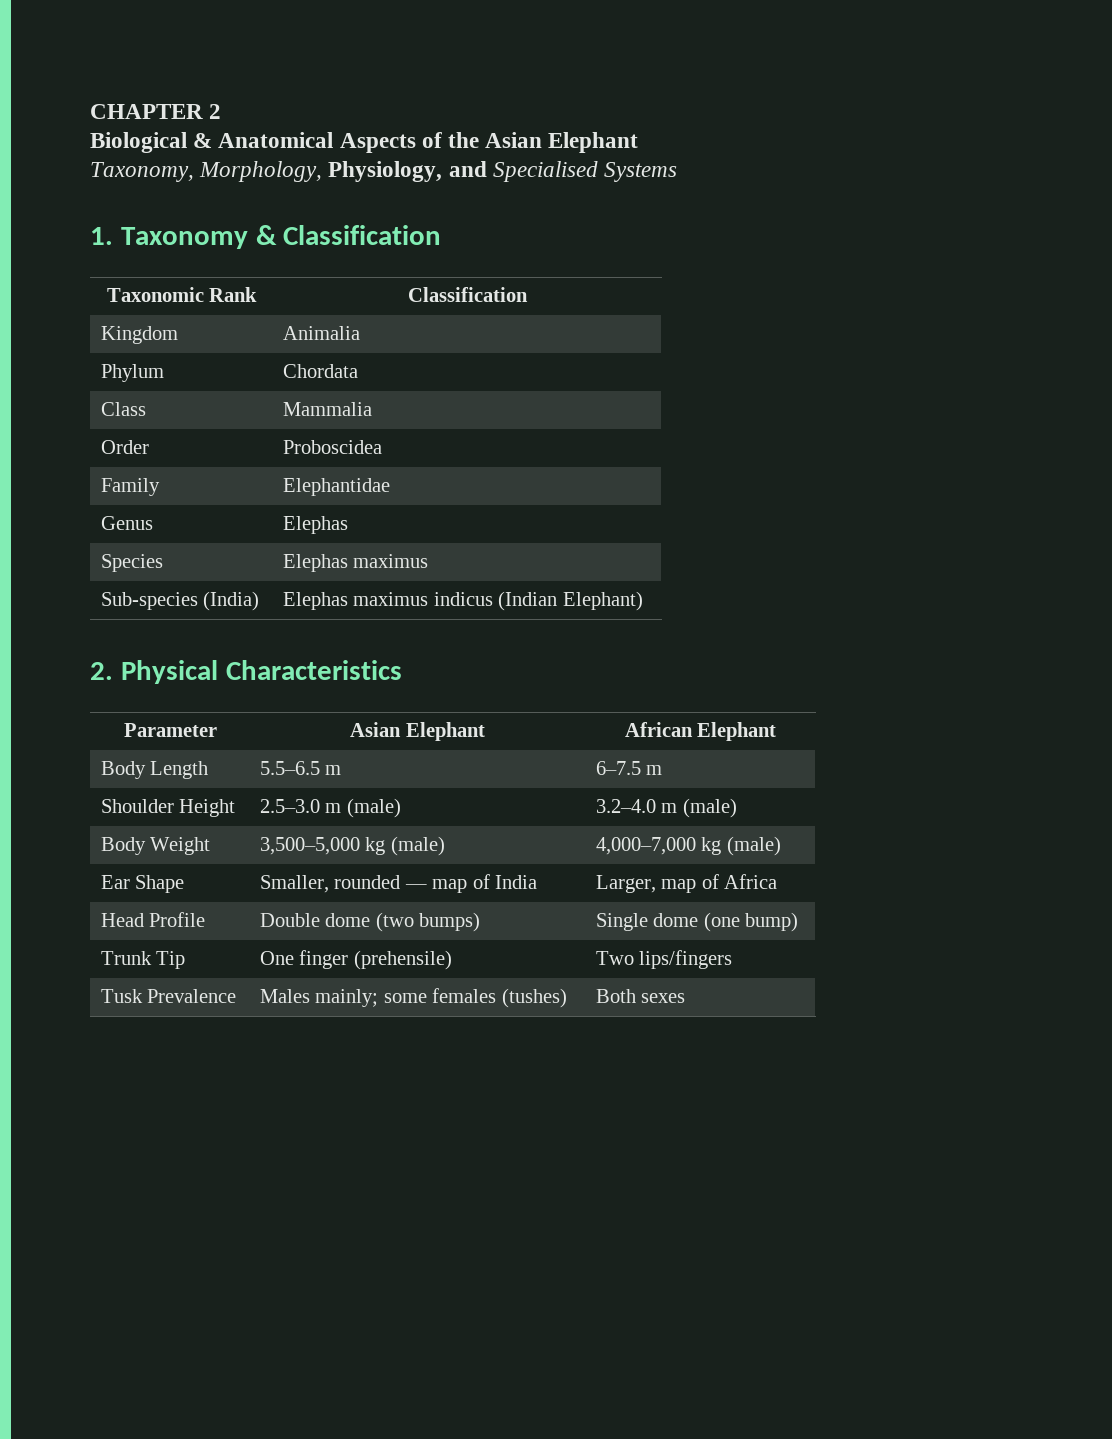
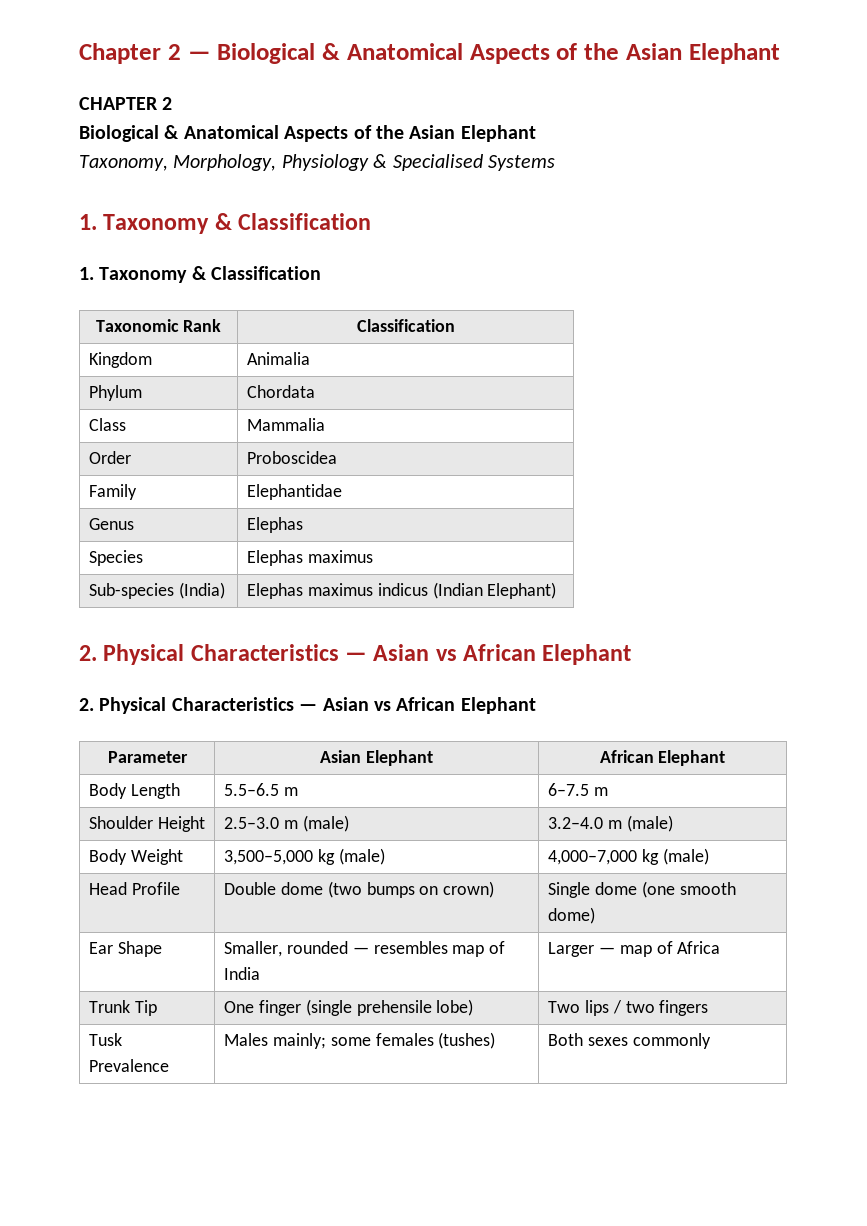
(90, 111) none -> [79,43,780,64] Chapter 2 — Biological & Anatomical Aspects of the Asian Elephant //
[328,161,487,182] Physiology, and -> [281,154,388,171] Physiology &
(442, 235) none -> [79,266,322,283] // 1. Taxonomy & Classification
(402, 670) none -> [345,644,632,665] [79,697,536,714] — Asian vs African Elephant // 2. Physical Characteristics — Asian vs African Elephant
(781, 846) none -> [88,882,180,895] [223,881,495,898] [547,881,736,898] [547,907,595,924] // Head Profile | Double dome (two bumps on crown) | Single dome (one smooth dome)
(427, 886) none -> [373,941,448,954] resembles
[595,875,656,893] Larger, -> [547,942,615,957] Larger —
[100,912,206,927] [259,912,481,932] [595,912,799,932] [100,951,186,969] [259,950,452,970] [595,950,733,969] Head Profile | Double dome (two bumps) | Single dome (one bump) // Trunk Tip | One finger (prehensile) | Two lips/fingers -> [88,1000,157,1016] [223,999,474,1016] [547,1000,709,1016] Trunk Tip | One finger (single prehensile lobe) | Two lips / two fingers
(686, 998) none -> [632,1033,711,1049] commonly

